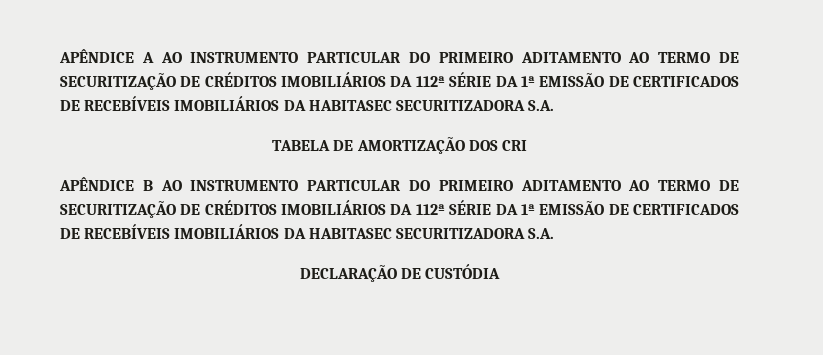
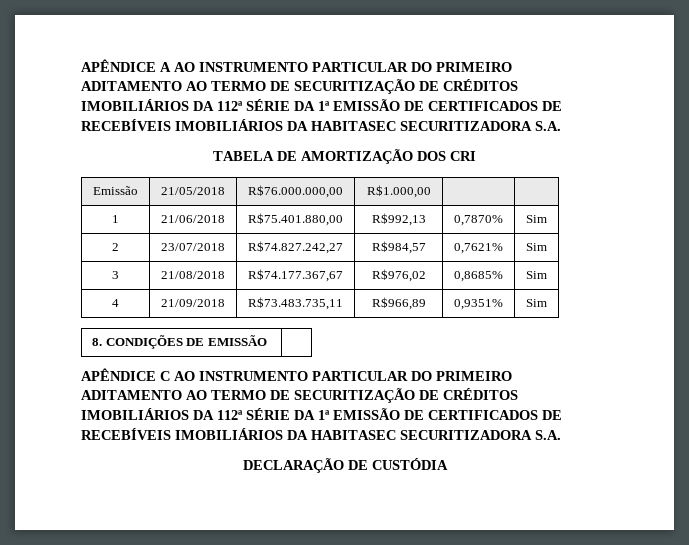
[59,177,153,191] // APÊNDICE B -> [93,186,138,195] [161,187,225,195] [248,185,343,198] [366,185,431,198] [112,215,119,223] [161,215,225,223] [248,213,343,226] [371,213,426,226] [454,215,503,226] [526,215,547,223] [112,243,119,251] [161,243,225,251] [248,241,343,254] [371,241,426,254] [454,243,503,254] [526,243,547,251] [112,271,119,279] [161,271,225,279] [248,269,343,282] [371,269,426,282] [454,271,503,282] [526,271,547,279] [112,299,119,307] [161,299,225,307] [248,297,343,310] [371,297,426,310] [454,299,503,310] [526,299,547,307] [92,335,267,349] [81,368,170,381] // Emissão | 21/05/2018 | R$76.000.000,00 | R$1.000,00 | | // 1 | 21/06/2018 | R$75.401.880,00 | R$992,13 | 0,7870% | Sim // 2 | 23/07/2018 | R$74.827.242,27 | R$984,57 | 0,7621% | Sim // 3 | 21/08/2018 | R$74.177.367,67 | R$976,02 | 0,8685% | Sim // 4 | 21/09/2018 | R$73.483.735,11 | R$966,89 | 0,9351% | Sim // 8. CONDIÇÕES DE EMISSÃO | // APÊNDICE C

